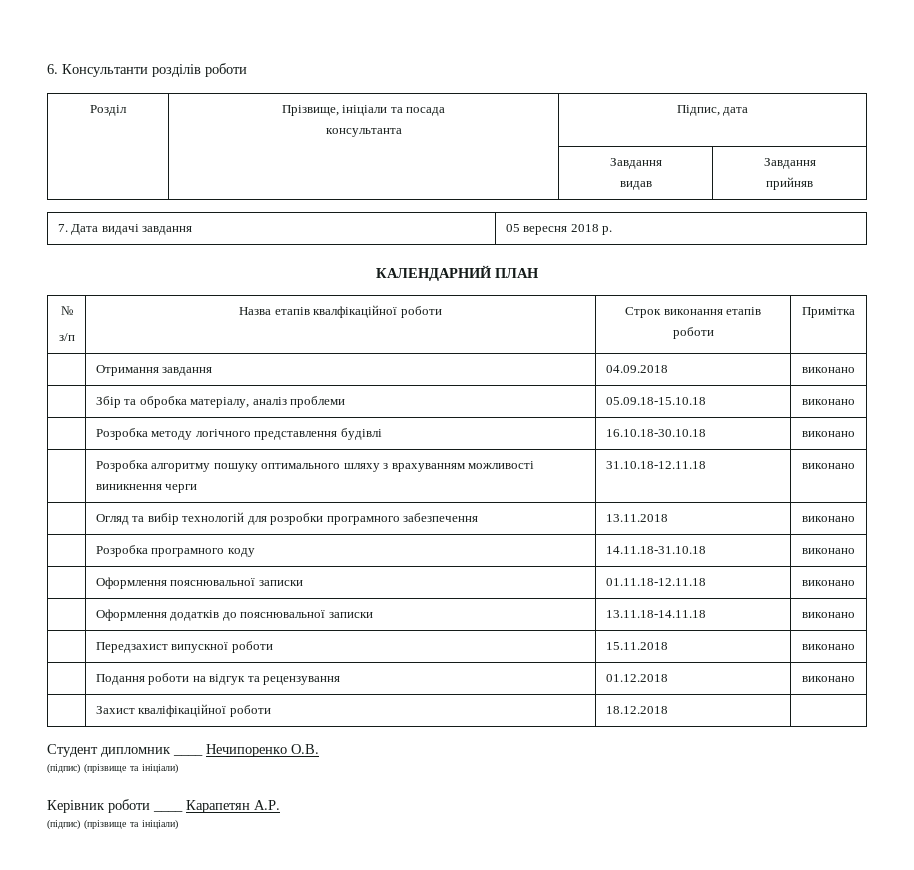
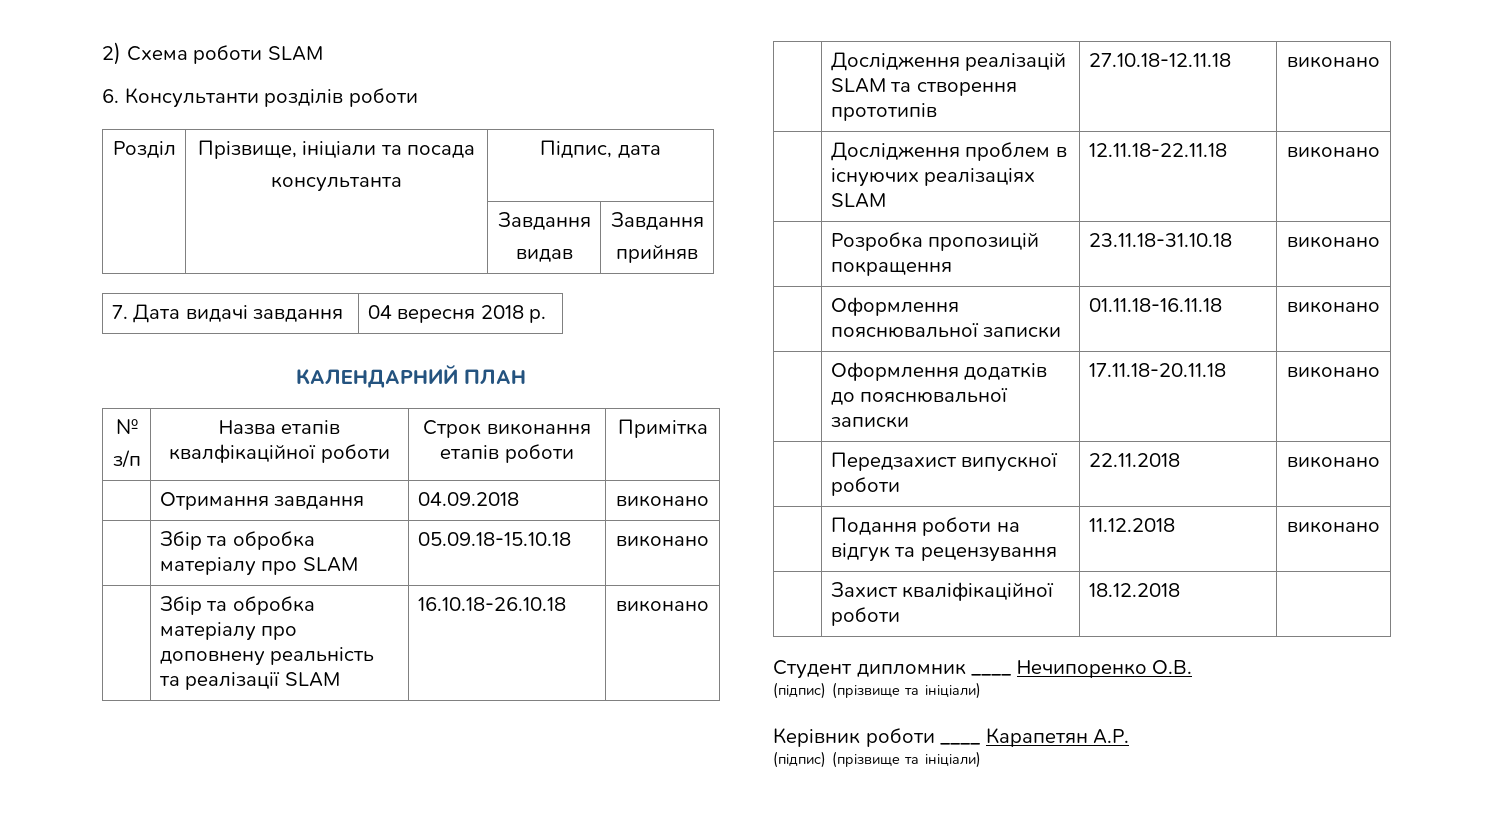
(47, 69) none -> [102,42,323,65] 2) Схема роботи SLAM //
[505,224,520,232] 05 -> [367,305,392,319] 04
[190,396,346,408] матеріалу, аналіз проблеми -> [159,557,358,576] матеріалу про SLAM
[95,428,382,440] [605,429,706,437] [802,431,855,437] [95,460,535,472] [95,484,198,493] [605,461,706,469] [802,463,855,469] [95,512,479,525] [605,514,668,522] [802,516,855,522] [95,545,255,557] [605,546,706,554] Розробка методу логічного представлення будівлі | 16.10.18-30.10.18 | виконано // | Розробка алгоритму пошуку оптимального шляху з врахуванням можливості виникнення черги | 31.10.18-12.11.18 | виконано // | Огляд та вибір технологій для розробки програмного забезпечення | 13.11.2018 | виконано // | Розробка програмного коду | 14.11.18-31.10.18 -> [159,596,315,615] [159,622,298,641] [159,647,375,666] [158,672,340,690] [417,597,566,611] [616,600,709,612] [830,52,1067,71] [830,78,1017,96] [830,103,937,121] [1088,53,1231,67] [1287,56,1380,68] [830,142,1067,161] [830,168,1036,187] [830,193,886,208] [1088,143,1227,157] [1287,146,1380,158] [830,232,1040,251] [830,261,952,276] [1088,233,1232,247] Збір та обробка матеріалу про доповнену реальність та реалізації SLAM | 16.10.18-26.10.18 | виконано // | Дослідження реалізацій SLAM та створення прототипів | 27.10.18-12.11.18 | виконано // | Дослідження проблем в існуючих реалізаціях SLAM | 12.11.18-22.11.18 | виконано // | Розробка пропозицій покращення | 23.11.18-31.10.18
[605,578,706,586] 01.11.18-12.11.18 -> [1088,298,1222,312] 01.11.18-16.11.18
[605,610,706,618] 13.11.18-14.11.18 -> [1088,363,1226,377] 17.11.18-20.11.18
[605,642,668,650] 15.11.2018 -> [1088,453,1180,467] 22.11.2018
[605,674,668,682] 01.12.2018 -> [1088,518,1175,532] 11.12.2018

